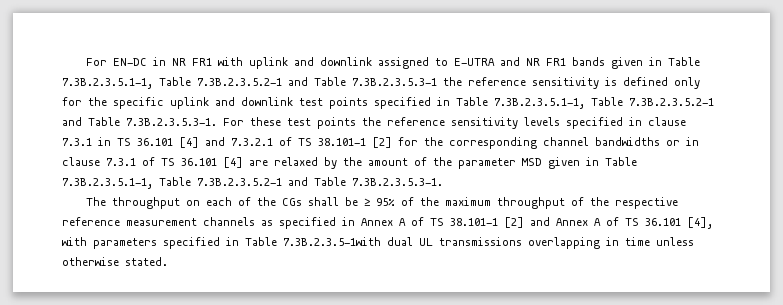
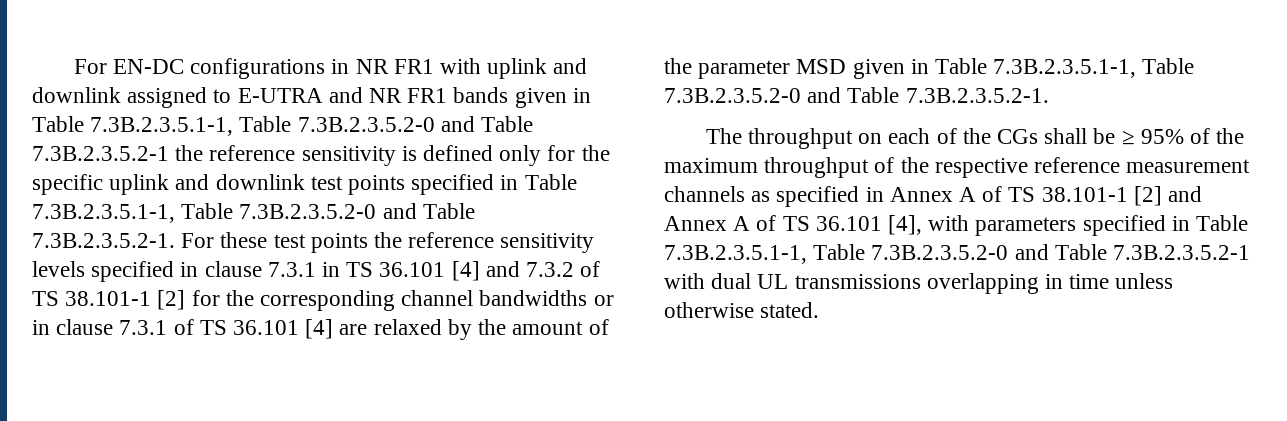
(148, 62) none -> [190,58,326,79] configurations
[197,77,437,86] 7.3B.2.3.5.2-1 and Table 7.3B.2.3.5.3-1 -> [297,116,534,132] [32,146,169,161] 7.3B.2.3.5.2-0 and Table 7.3B.2.3.5.2-1
[629,98,714,106] [62,117,217,126] 7.3B.2.3.5.2-1 and Table 7.3B.2.3.5.3-1. -> [239,203,475,219] [32,233,175,248] 7.3B.2.3.5.2-0 and Table 7.3B.2.3.5.2-1.
[231,138,273,146] 7.3.2.1 -> [526,262,575,277] 7.3.2
[197,177,443,186] 7.3B.2.3.5.2-1 and Table 7.3B.2.3.5.3-1. -> [664,87,1049,103] 7.3B.2.3.5.2-0 and Table 7.3B.2.3.5.2-1.
[283,237,381,246] 7.3B.2.3.5-1with -> [664,244,1251,264] [664,273,705,289] 7.3B.2.3.5.1-1, Table 7.3B.2.3.5.2-0 and Table 7.3B.2.3.5.2-1 with

